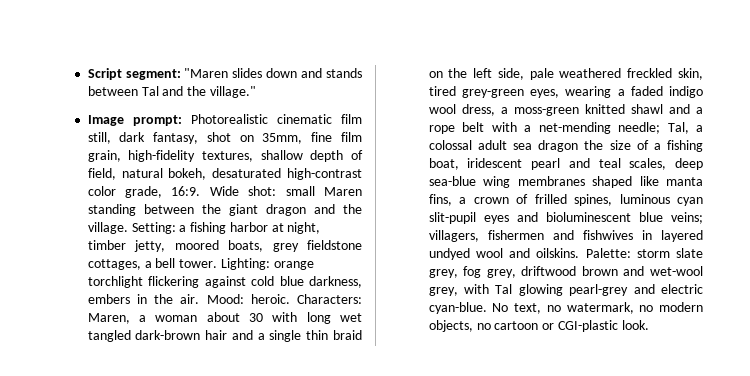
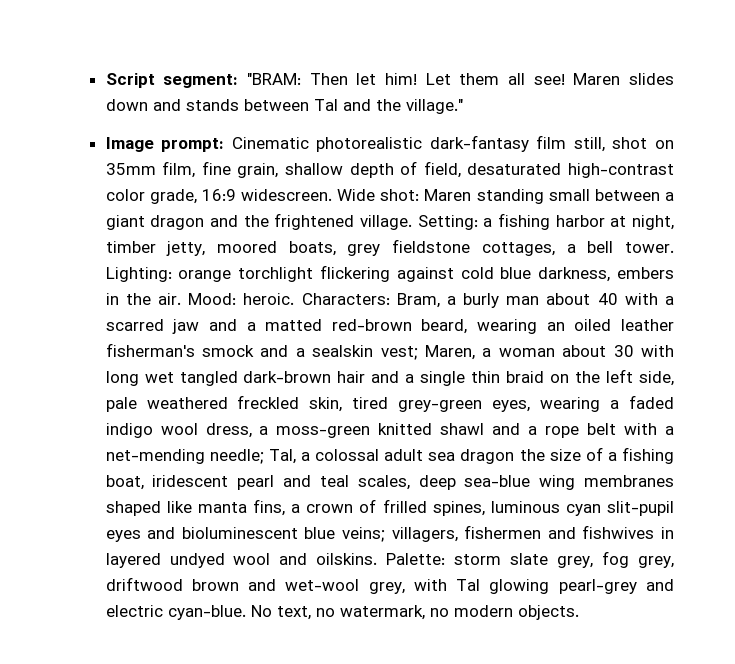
[184,68,229,78] "Maren -> [246,73,621,85] "BRAM: Then let him! Let them all see! Maren
[190,114,362,124] [87,132,363,144] [87,150,254,162] Photorealistic cinematic film still, dark fantasy, shot on 35mm, fine film grain, high-fidelity textures, -> [231,135,674,152] [105,161,279,178] Cinematic photorealistic dark-fantasy film still, shot on 35mm film, fine grain,
[121,168,207,180] natural bokeh, -> (461, 169) none
[171,186,201,196] 16:9. -> [201,189,333,201] 16:9 widescreen.
[285,186,315,196] small -> (420, 195) none
[143,204,221,214] between the -> [548,189,675,201] small between a
(362, 209) none -> [274,213,355,230] frightened
(362, 299) none -> [396,293,674,308] [105,319,674,334] [105,343,418,360] Bram, a burly man about 40 with a scarred jaw and a matted red-brown beard, wearing an oiled leather fisherman's smock and a sealskin vest;
[428,320,649,332] objects, no cartoon or CGI-plastic look. -> [517,605,579,620] objects.

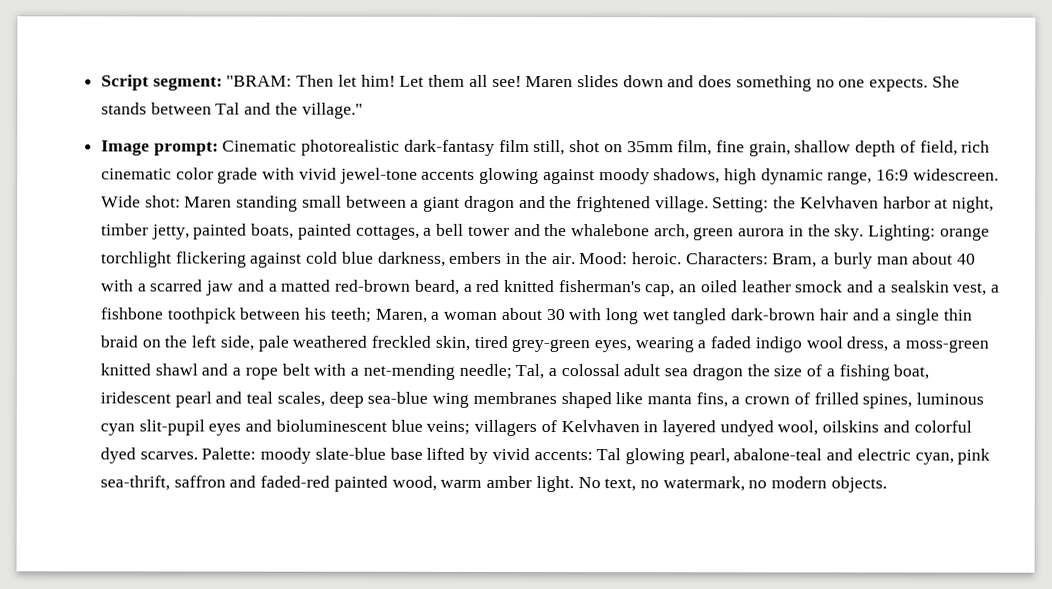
(181, 105) none -> [698,75,960,92] does something no one expects. She
[467,163,674,178] [105,189,197,204] desaturated high-contrast color grade, -> [961,140,991,153] [101,167,873,185] rich cinematic color grade with vivid jewel-tone accents glowing against moody shadows, high dynamic range,
[483,213,550,230] a fishing -> [773,196,879,209] the Kelvhaven
[217,239,674,256] moored boats, grey fieldstone cottages, a bell tower. -> [193,223,865,241] painted boats, painted cottages, a bell tower and the whalebone arch, green aurora in the sky.
[477,319,538,334] wearing -> [463,279,676,297] a red knitted fisherman's cap,
[105,343,195,357] fisherman's -> (792, 286) none
[380,346,418,360] vest; -> [952,282,1000,296] [100,307,371,324] vest, a fishbone toothpick between his teeth;
[391,525,674,542] [105,551,675,568] [105,577,674,594] [105,605,246,620] villagers, fishermen and fishwives in layered undyed wool and oilskins. Palette: storm slate grey, fog grey, driftwood brown and wet-wool grey, with Tal glowing pearl-grey and electric cyan-blue. -> [474,419,972,437] [100,447,991,465] [100,475,574,493] villagers of Kelvhaven in layered undyed wool, oilskins and colorful dyed scarves. Palette: moody slate-blue base lifted by vivid accents: Tal glowing pearl, abalone-teal and electric cyan, pink sea-thrift, saffron and faded-red painted wood, warm amber light.

